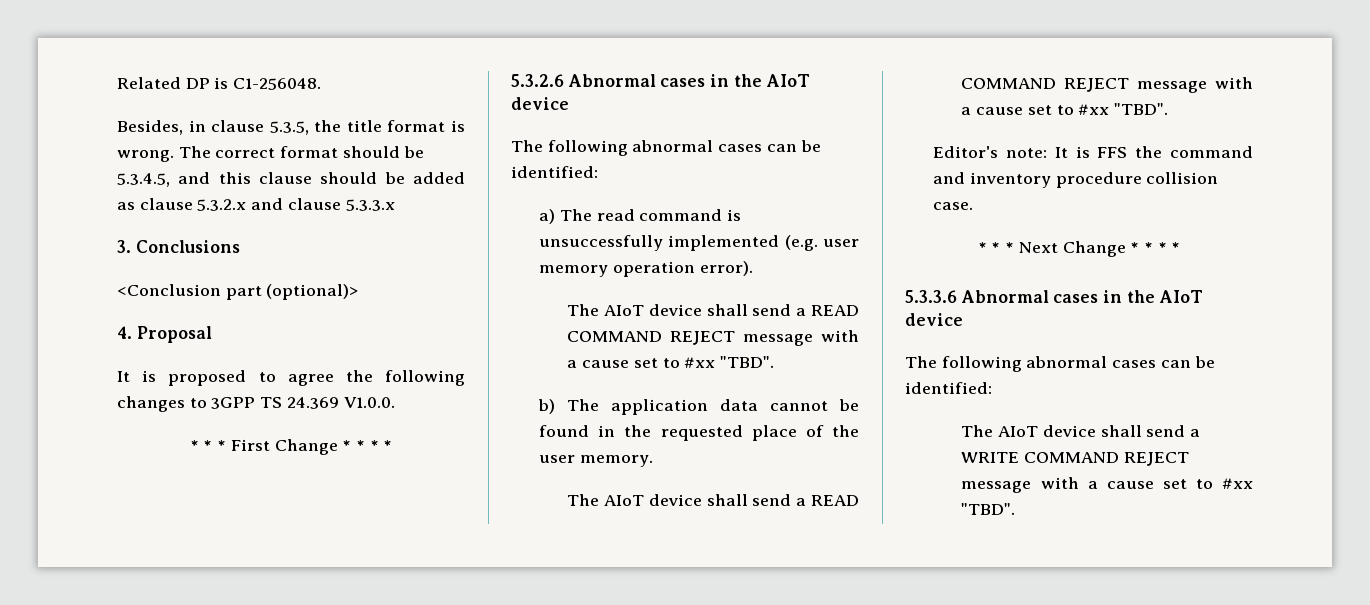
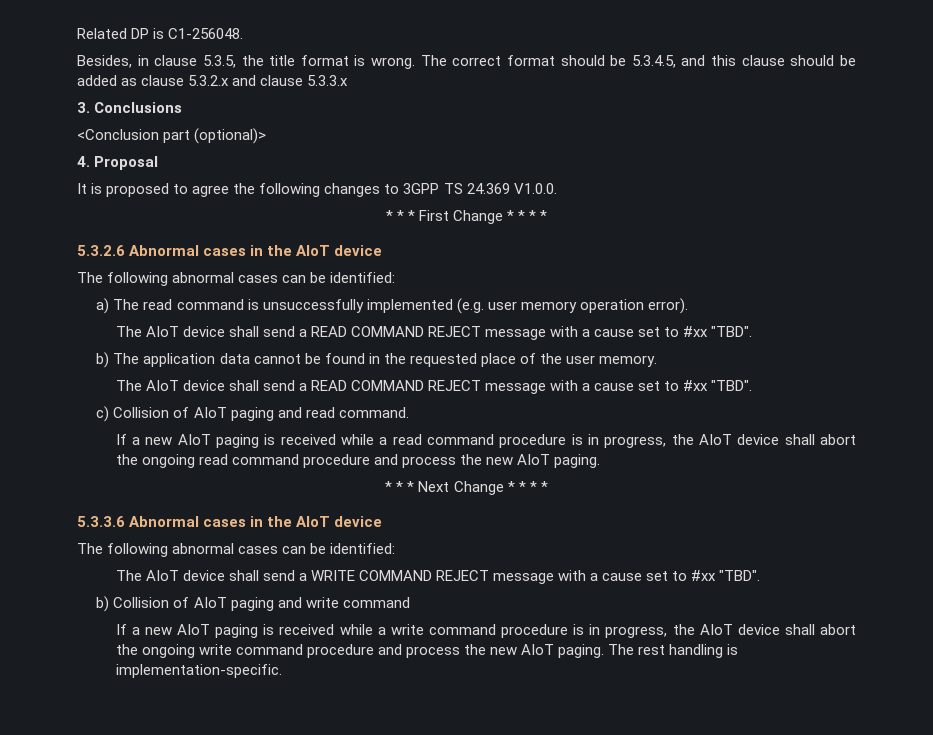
[933,146,1253,158] [933,172,1219,188] [933,202,974,210] Editor's note: It is FFS the command and inventory procedure collision case. -> [96,406,409,422] [115,434,856,448] [115,454,601,468] c) Collision of AIoT paging and read command. // If a new AIoT paging is received while a read command procedure is in progress, the AIoT device shall abort the ongoing read command procedure and process the new AIoT paging.
(1016, 509) none -> [96,596,410,612] [115,624,856,638] [115,644,739,658] [115,664,282,678] // b) Collision of AIoT paging and write command // If a new AIoT paging is received while a write command procedure is in progress, the AIoT device shall abort the ongoing write command procedure and process the new AIoT paging. The rest handling is implementation-specific.

